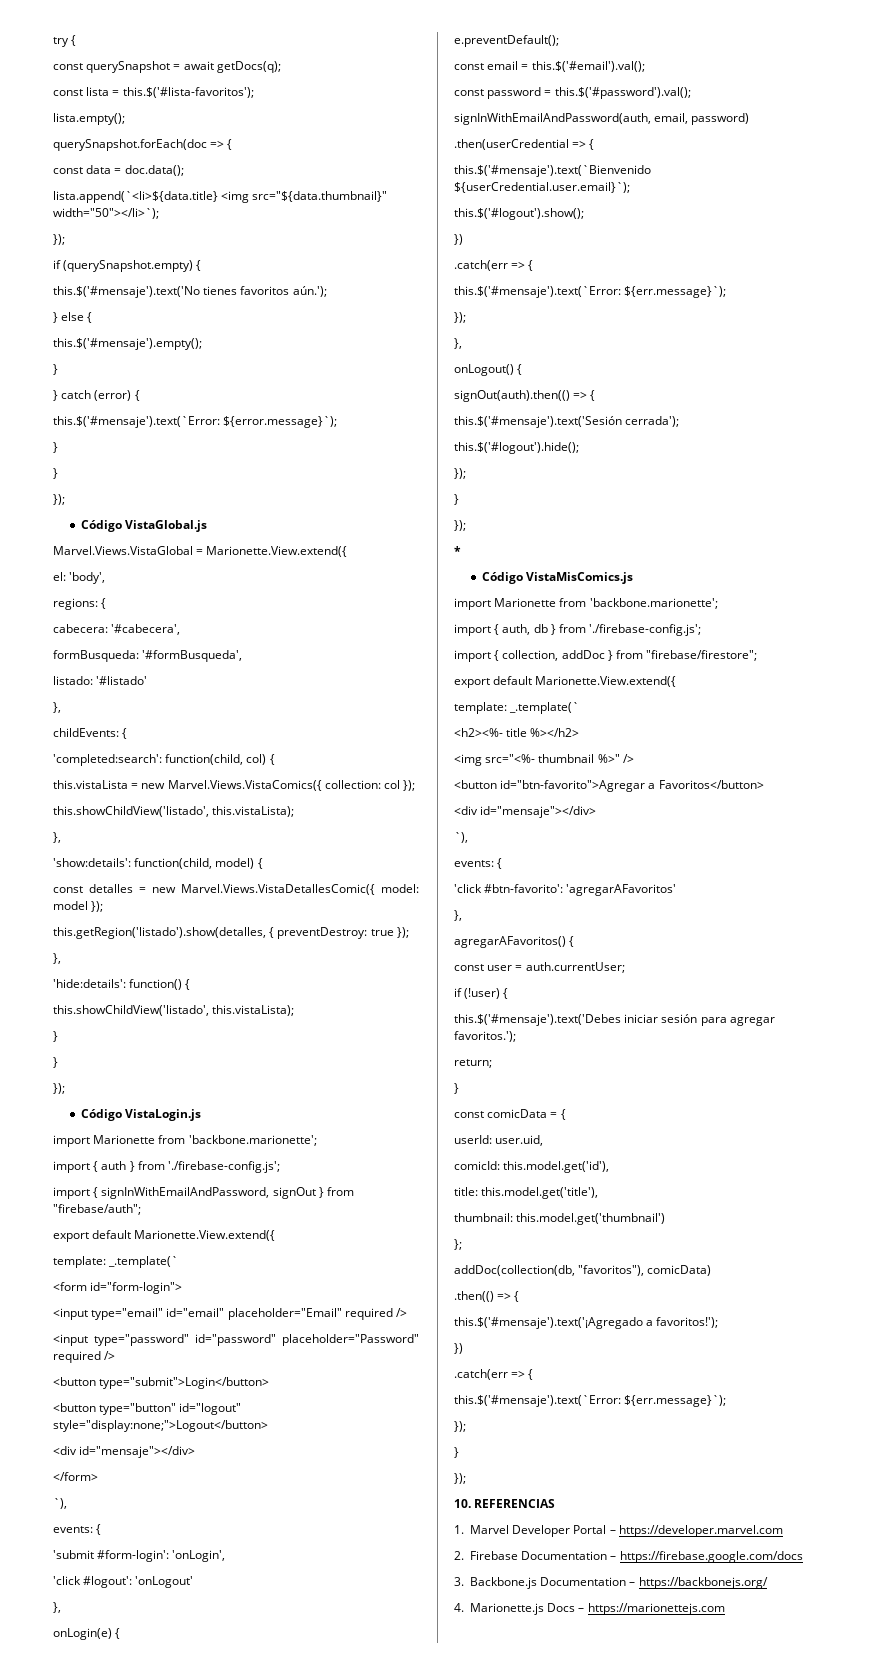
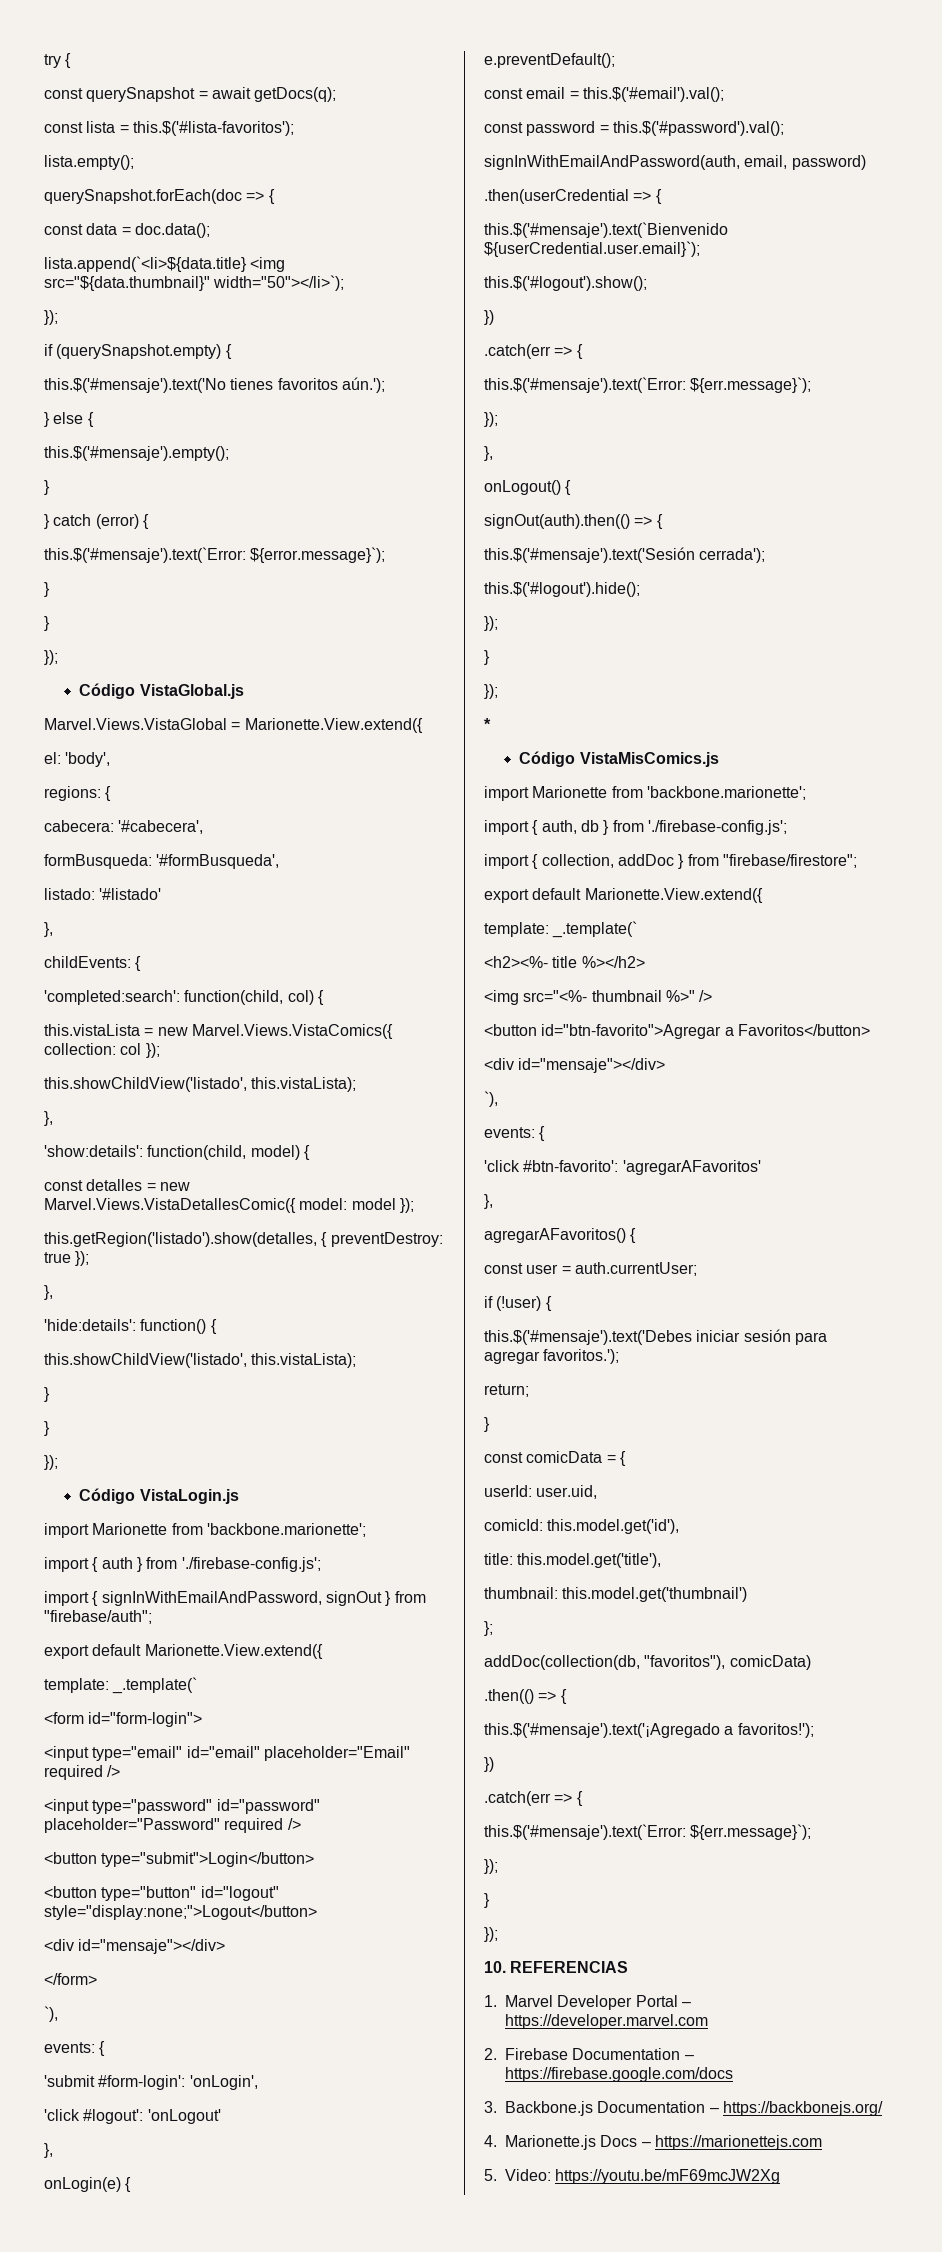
(725, 1609) none -> [484,2169,781,2184] // 5. Video: https://youtu.be/mF69mcJW2Xg

